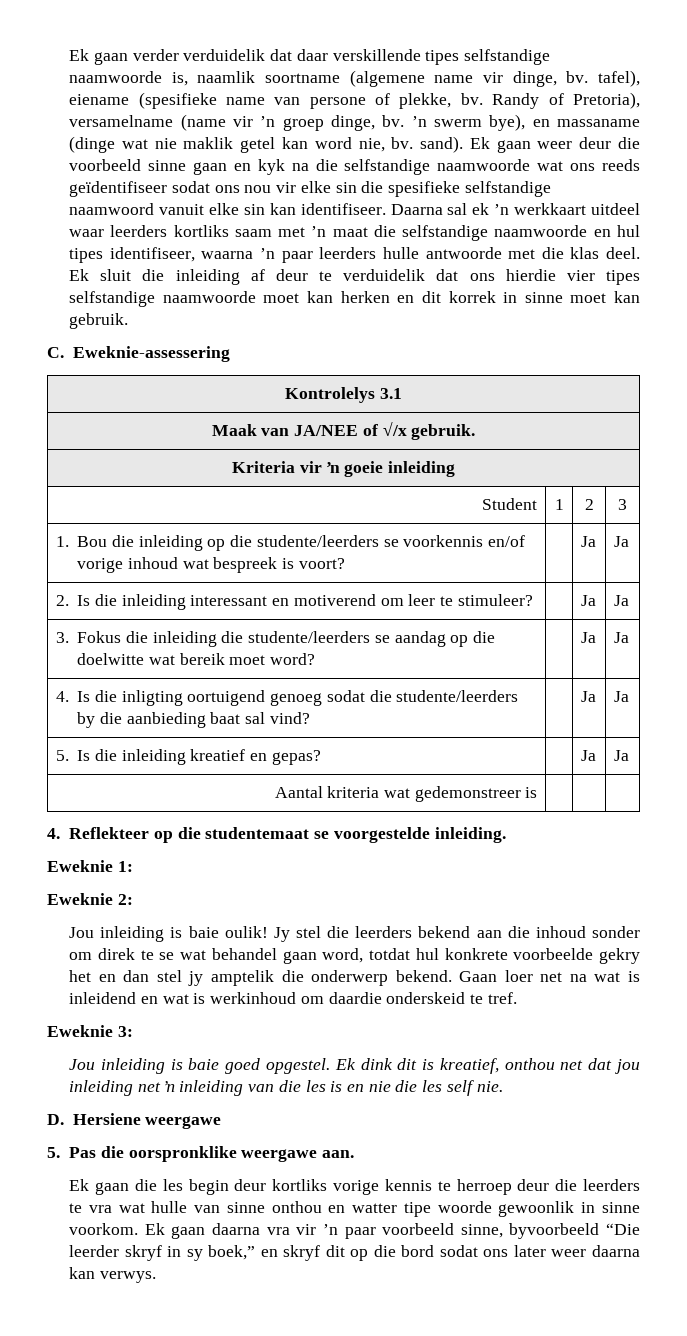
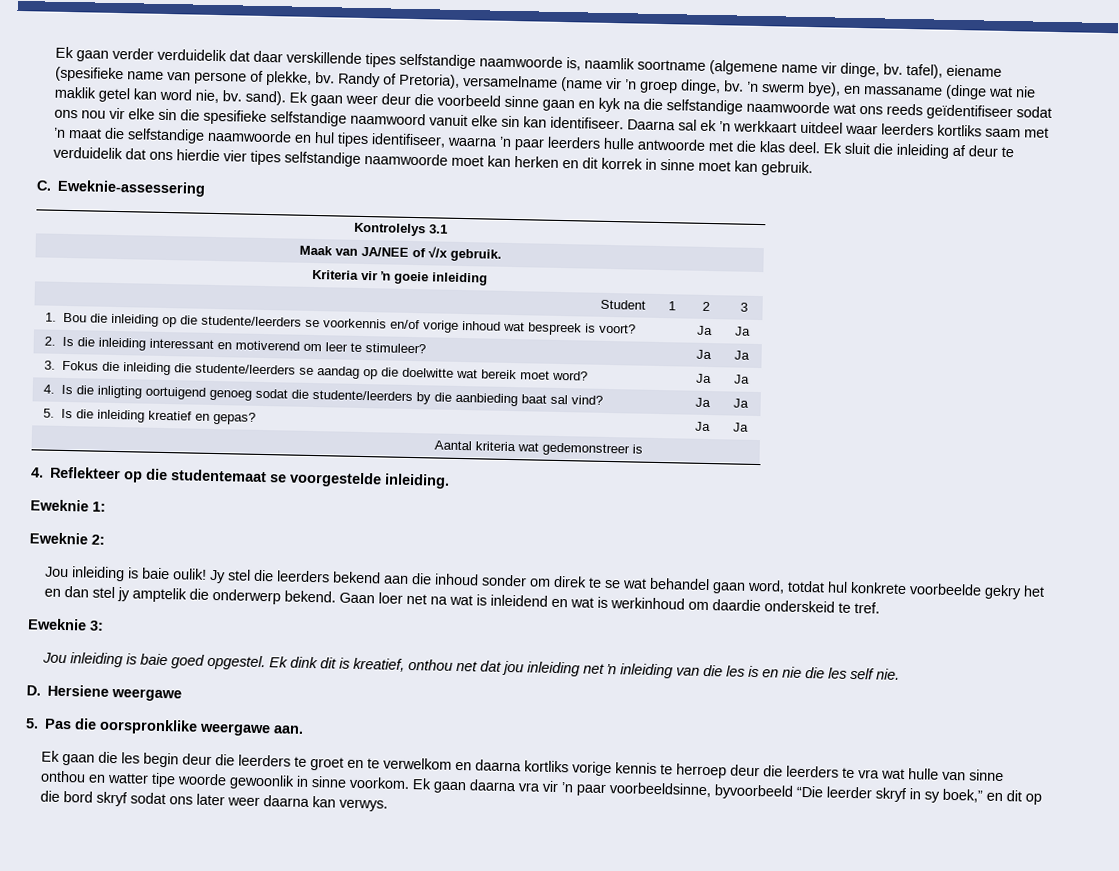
(267, 1185) none -> [215,754,523,772] die leerders te groet en te verwelkom en daarna
[382,1223,503,1238] voorbeeld sinne, -> [609,782,712,798] voorbeeldsinne,
[283,1245,321,1261] skryf -> (1004, 797) none
(435, 1251) none -> [96,791,129,807] skryf

